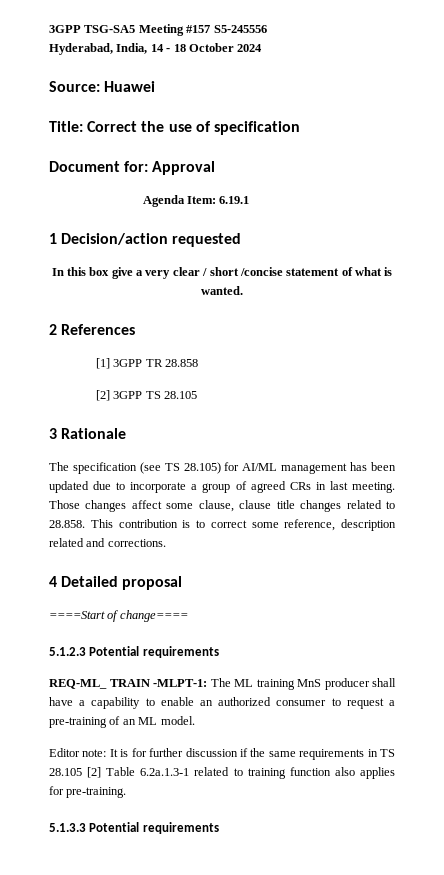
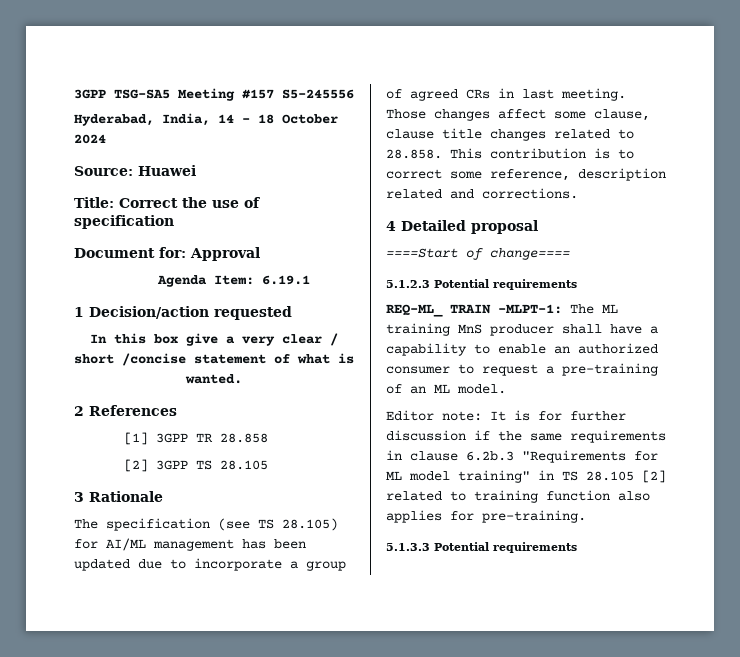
(378, 753) none -> [410,450,658,463] [386,470,554,483] clause 6.2b.3 "Requirements for ML model training" in
[106,767,190,776] Table 6.2a.1.3-1 -> (666, 476) none

